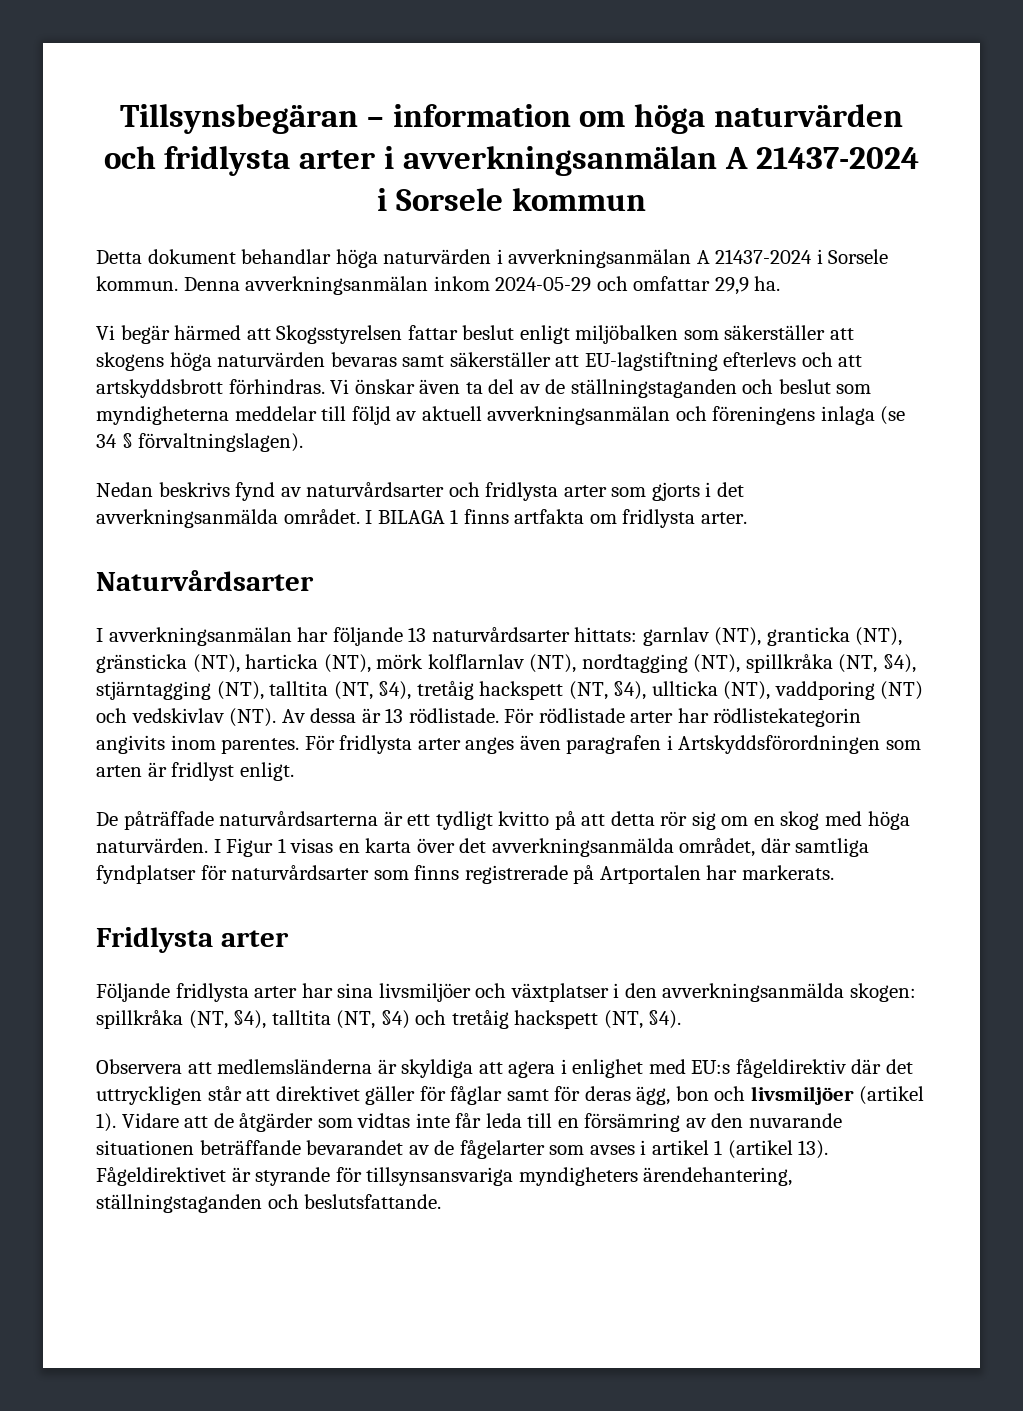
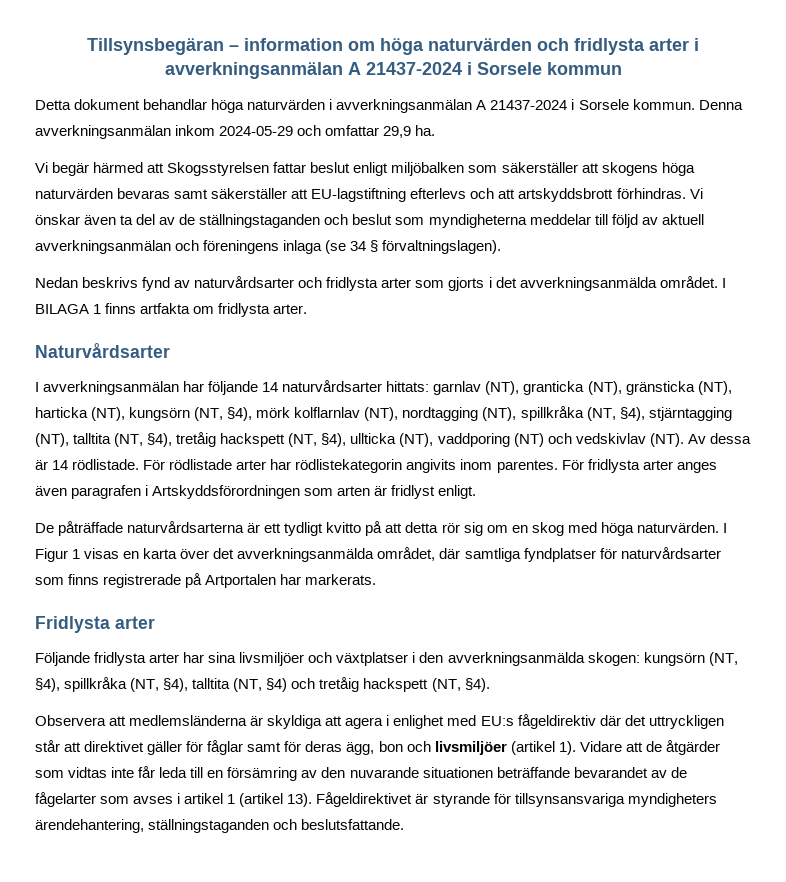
[408,627,427,642] 13 -> [262,382,279,392] 14
(371, 663) none -> [129,407,253,421] kungsörn (NT, §4),
[385,708,404,723] 13 -> [52,460,69,470] 14
(916, 992) none -> [643,652,738,666] [35,678,60,692] kungsörn (NT, §4),

